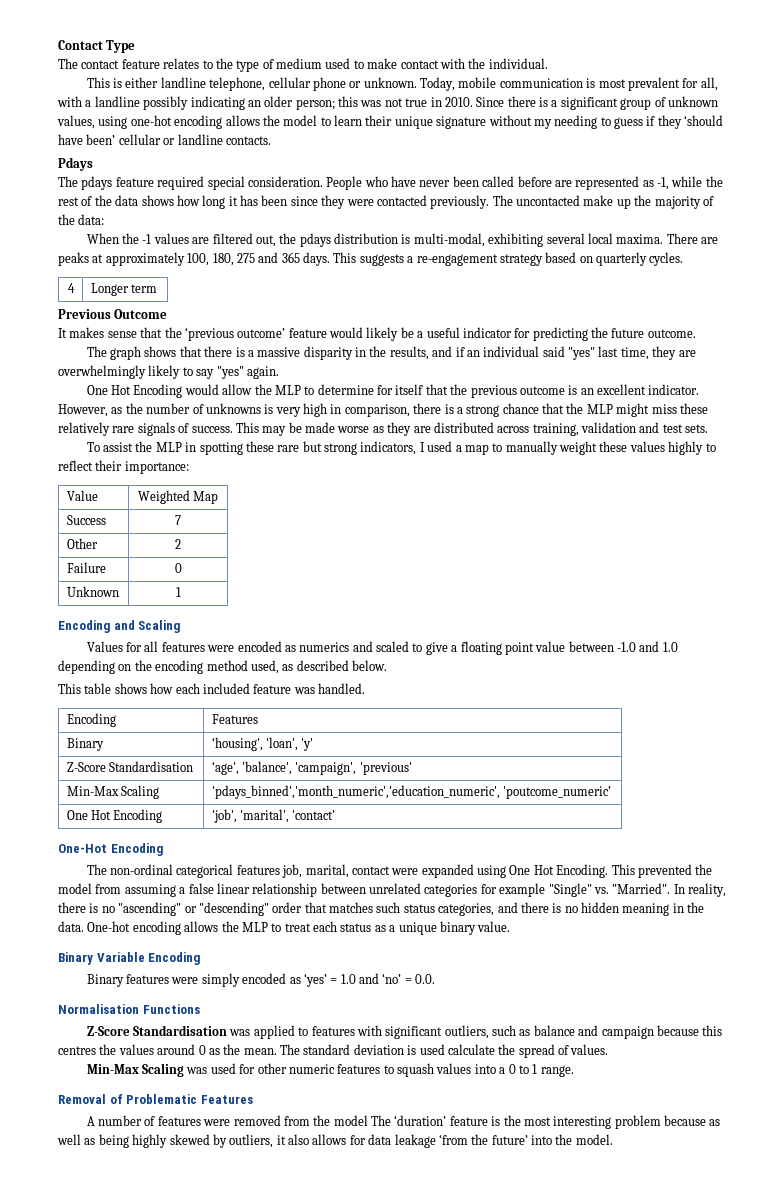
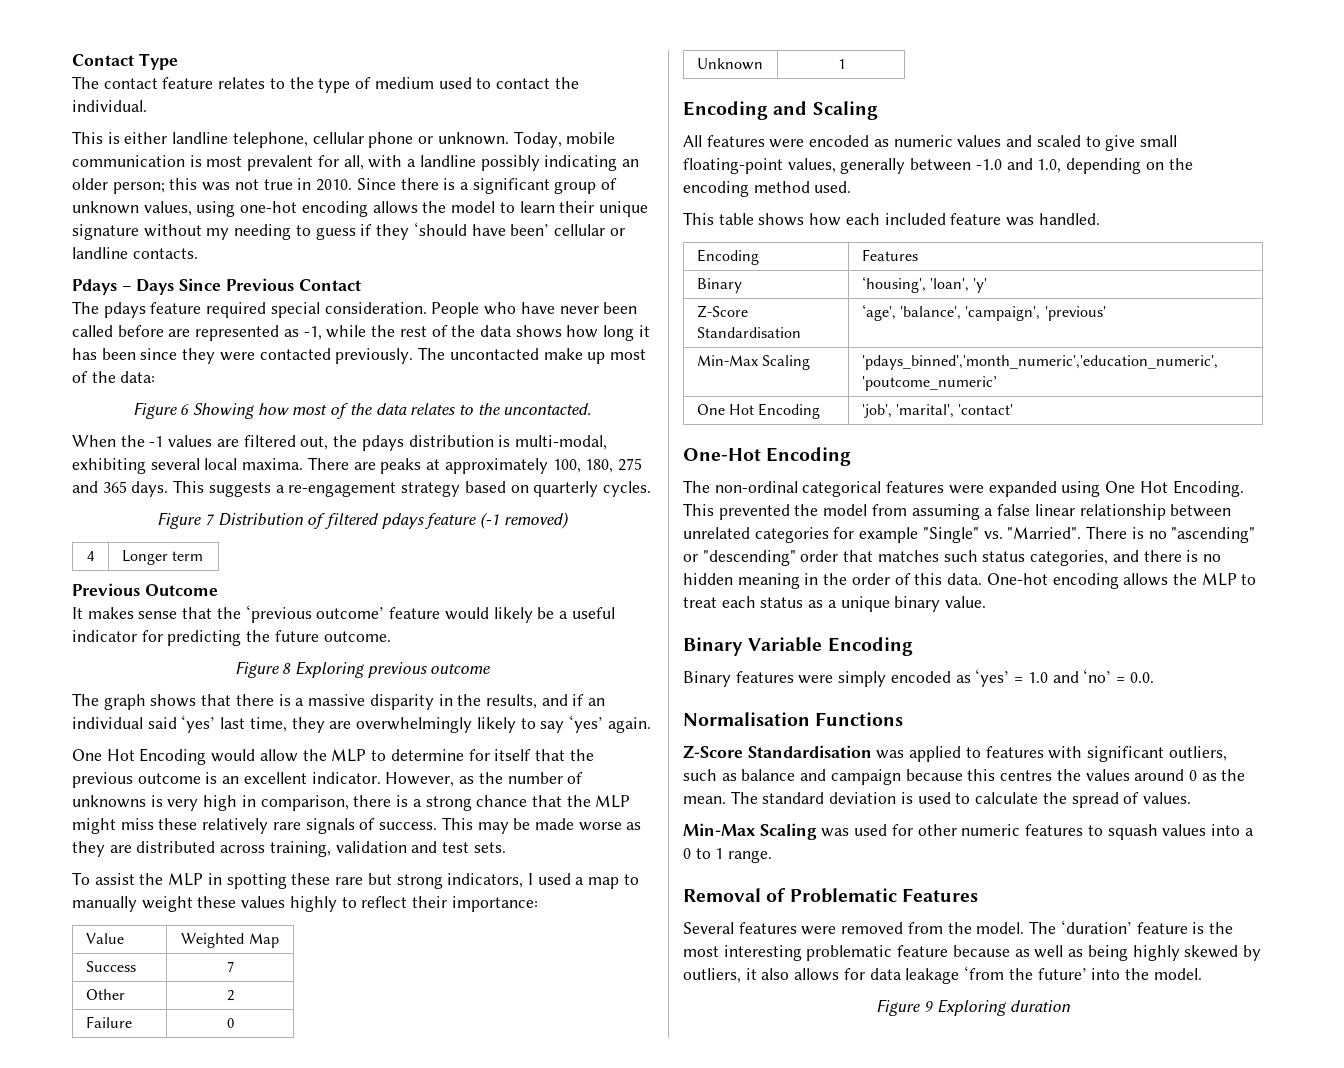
[367,58,465,69] make contact with -> [495,78,550,89] contact
(93, 164) none -> [121,278,361,295] – Days Since Previous Contact
[634,195,701,209] the majority -> [609,349,646,360] most
(105, 219) none -> [132,402,592,419] // Figure 6 Showing how most of the data relates to the uncontacted.
(684, 259) none -> [157,512,569,529] // Figure 7 Distribution of filtered pdays feature (-1 removed)
(696, 333) none -> [234,661,491,678] // Figure 8 Exploring previous outcome
[568,347,596,360] "yes" -> [181,715,216,733] ‘yes’
[216,366,244,379] "yes" -> [568,715,603,733] ‘yes’
[86,641,159,652] Values for all -> [683,135,702,147] All
[299,642,350,652] numerics -> [893,135,1002,147] numeric values
[451,641,566,655] a floating point value -> [1139,135,1177,147] [683,158,906,174] small floating-point values, generally
[662,642,678,652] 1.0 -> [1037,159,1062,173] 1.0,
[250,660,387,674] used, as described below. -> [814,181,852,193] used.
[282,864,390,878] job, marital, contact -> (945, 487) none
[673,883,726,897] [58,902,86,913] In reality, there -> [1086,526,1128,539] There
(705, 907) none -> [851,573,943,585] order of this
(445, 1049) none -> [955,793,971,804] to
[86,1115,156,1126] A number of -> [683,922,734,934] Several
[333,1115,368,1126] model -> [976,922,1025,934] model.
[614,1115,661,1129] problem -> [806,945,949,961] problematic feature
(613, 1139) none -> [876,999,1071,1016] // Figure 9 Exploring duration

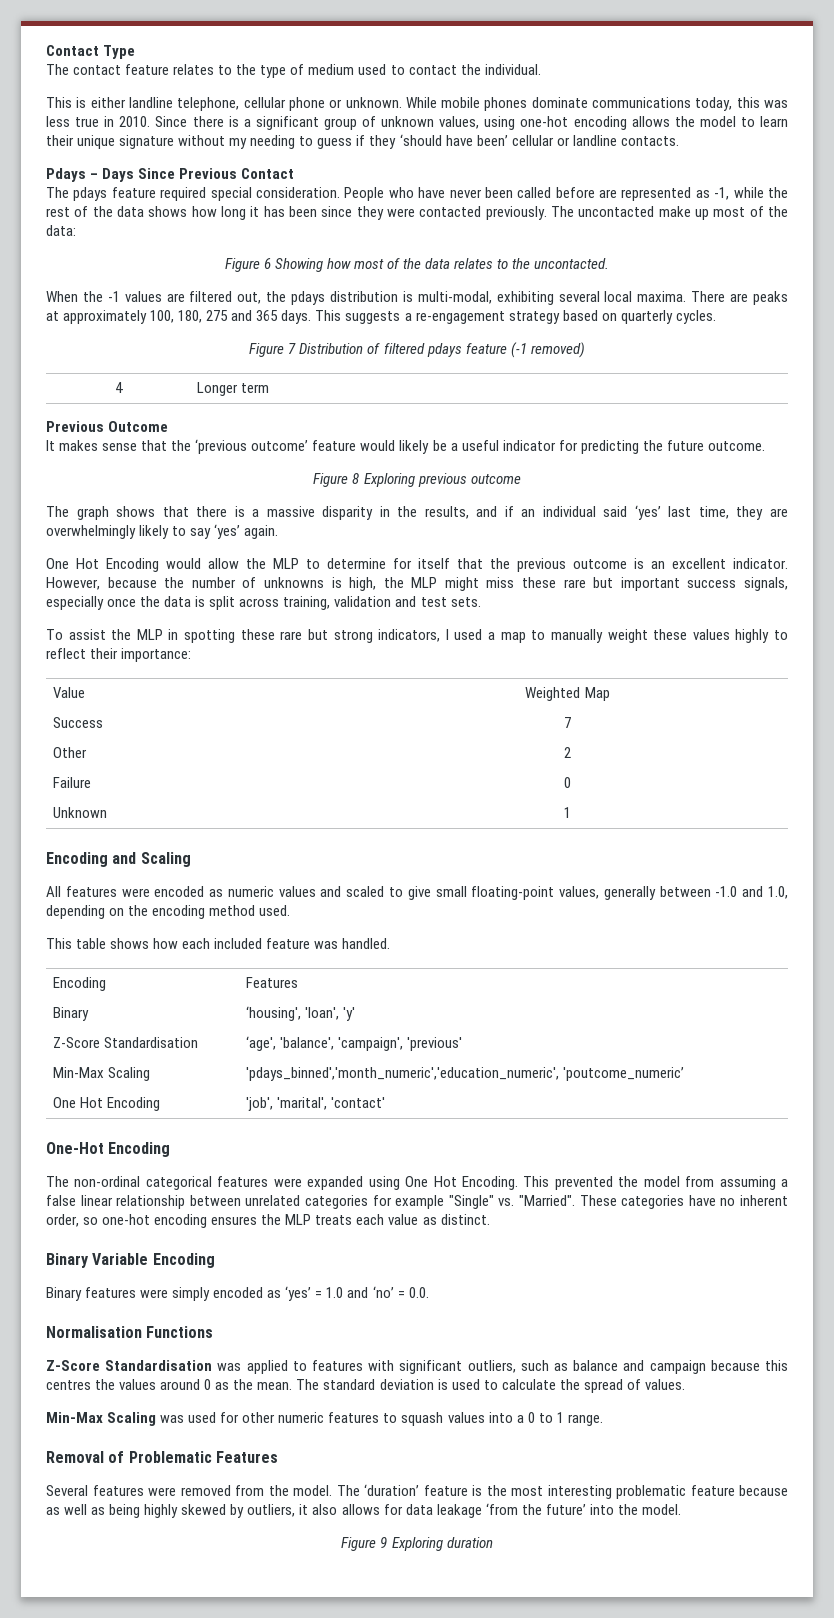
[513,131,616,148] [72,155,639,171] [72,178,165,194] Today, mobile communication is most prevalent for all, with a landline possibly indicating an older person; -> [405,97,733,111] While mobile phones dominate communications today,
[234,179,259,190] not -> [46,116,70,127] less
[459,776,475,784] as -> [107,577,157,588] because
[167,795,562,811] very high in comparison, there is a strong chance that -> [349,577,377,591] high,
[202,817,642,834] [72,841,216,857] relatively rare signals of success. This may be made worse as they are distributed -> [563,577,788,591] [46,596,236,610] rare but important success signals, especially once the data is split
[1086,526,1256,543] [683,550,1221,566] [683,573,1257,589] [683,596,987,612] There is no "ascending" or "descending" order that matches such status categories, and there is no hidden meaning in the order of this data. One-hot encoding allows the MLP to treat each status as a unique binary value. -> [579,1195,789,1209] [46,1214,490,1228] These categories have no inherent order, so one‑hot encoding ensures the MLP treats each value as distinct.

